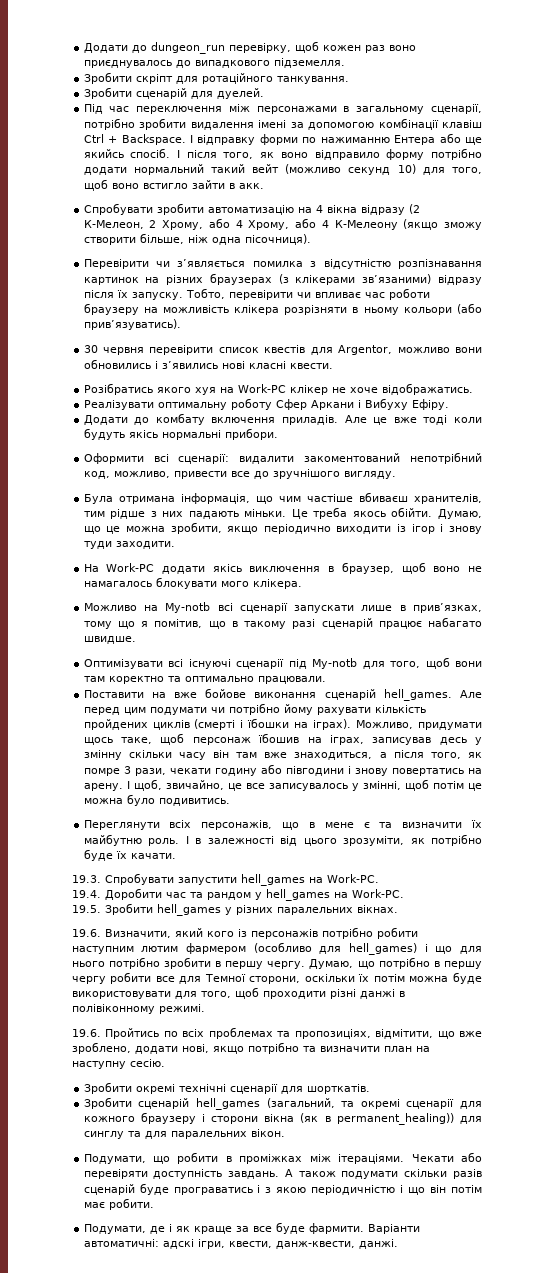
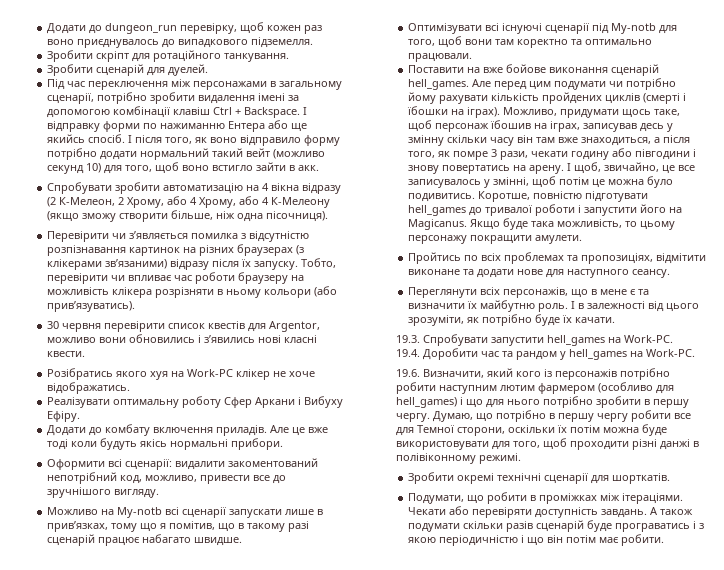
[83,492,482,504] [83,507,482,519] [83,522,483,534] [83,541,175,549] [83,562,483,574] [83,577,302,589] // Була отримана інформація, що чим частіше вбиваєш хранителів, тим рідше з них падають міньки. Це треба якось обійти. Думаю, що це можна зробити, якщо періодично виходити із ігор і знову туди заходити. // На Work-PC додати якісь виключення в браузер, щоб воно не намагалось блокувати мого клікера. -> (160, 493) none
(230, 802) none -> [478,191,649,202] [408,204,683,216] [408,218,676,230] [408,235,583,244] [408,252,707,264] [408,269,671,278] Коротше, повністю підготувати hell_games до тривалої роботи і запустити його на Magicanus. Якщо буде така можливість, то цьому персонажу покращити амулети. // Пройтись по всіх проблемах та пропозиціях, відмітити виконане та додати нове для наступного сеансу.
[71,903,398,916] // 19.5. Зробити hell_games у різних паралельних вікнах. -> (696, 353) none
[71,1027,483,1039] [71,1042,430,1054] [71,1059,165,1069] // 19.6. Пройтись по всіх проблемах та пропозиціях, відмітити, що вже зроблено, додати нові, якщо потрібно та визначити план на наступну сесію. -> (522, 458) none
[83,1097,482,1110] [83,1112,482,1125] [83,1129,285,1139] // Зробити сценарій hell_games (загальний, та окремі сценарії для кожного браузеру і сторони вікна (як в permanent_healing)) для синглу та для паралельних вікон. -> (671, 478) none
[83,1222,420,1234] [83,1239,398,1249] // Подумати, де і як краще за все буде фармити. Варіанти автоматичні: адскі ігри, квести, данж-квести, данжі. -> (665, 540) none

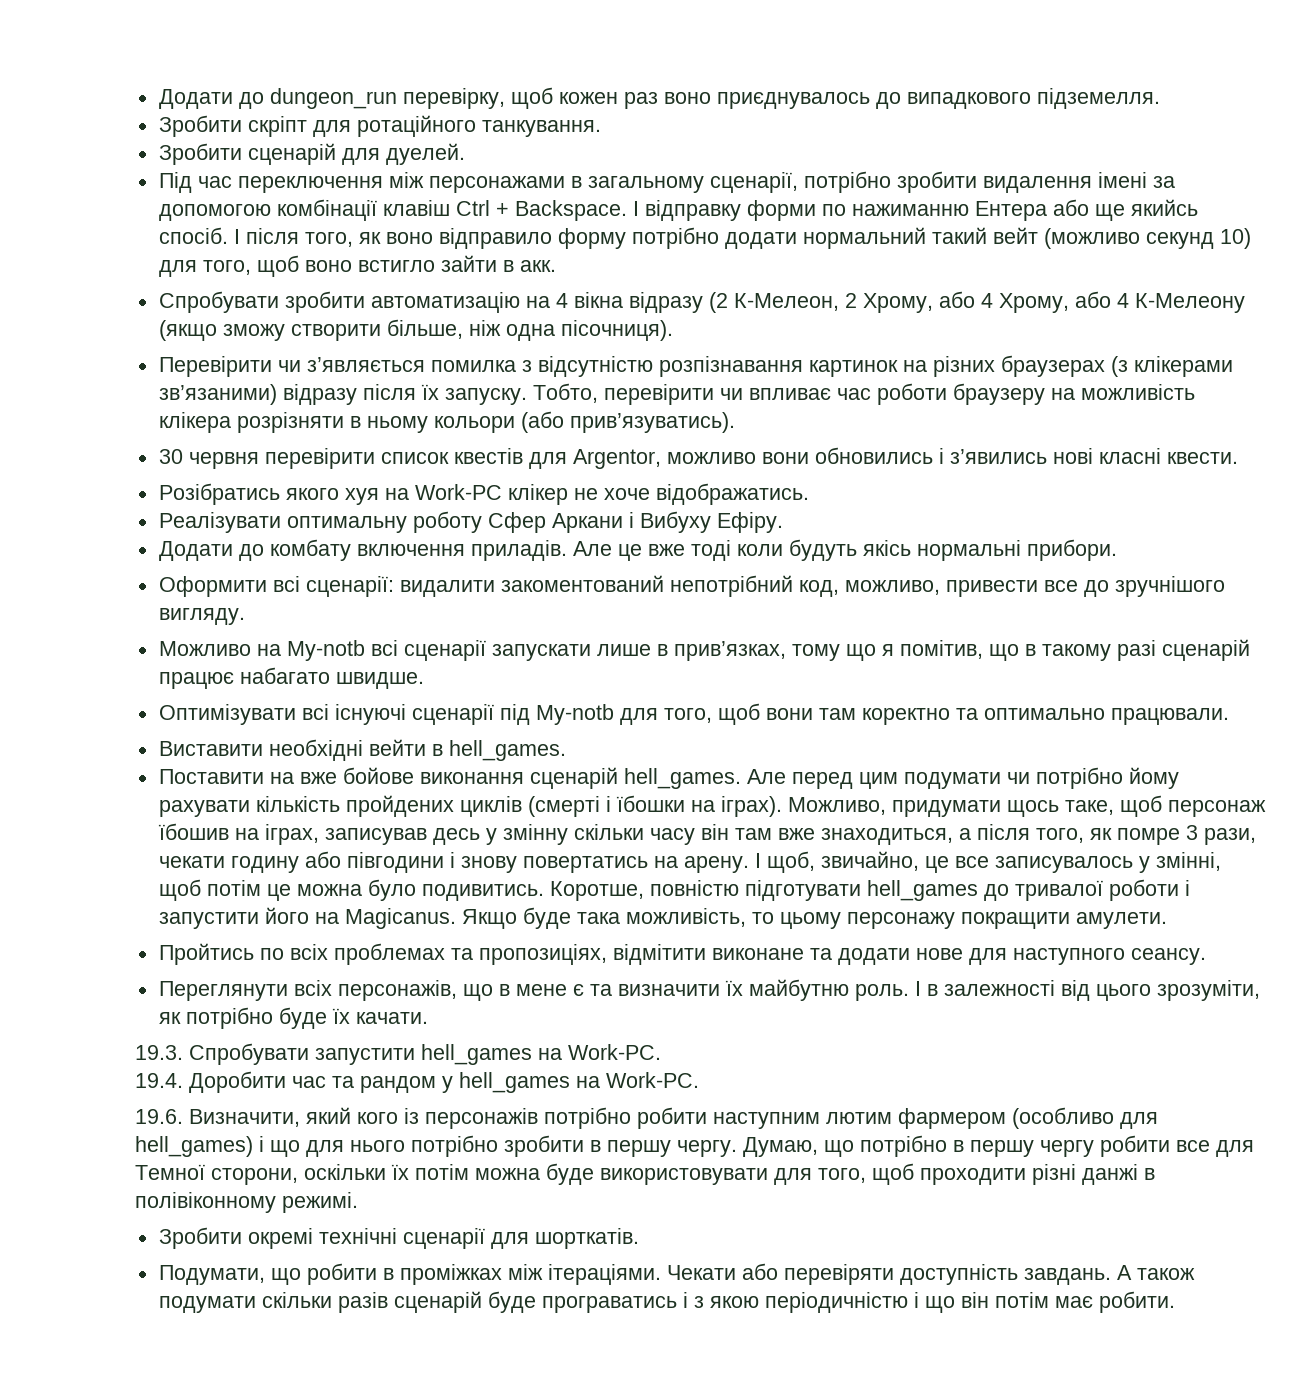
(473, 57) none -> [158,739,566,761] // Виставити необхідні вейти в hell_games.

